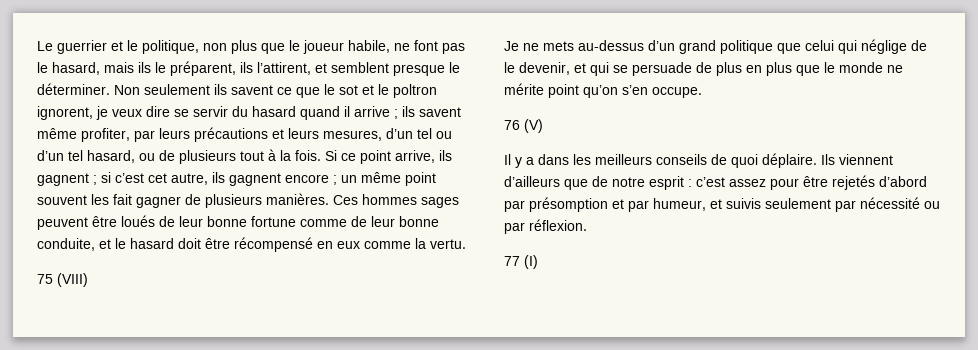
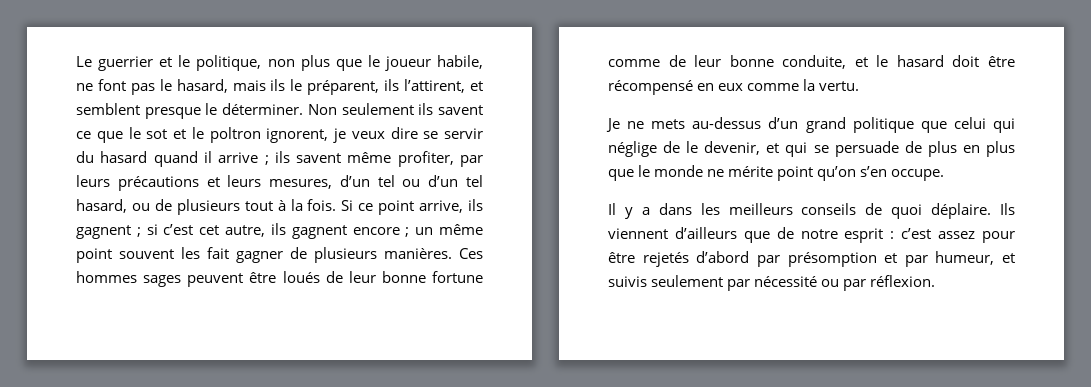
[37,273,88,287] // 75 (VIII) -> (860, 86) none
[504,119,543,133] // 76 (V) -> (945, 175) none
[504,255,538,269] // 77 (I) -> (936, 281) none

